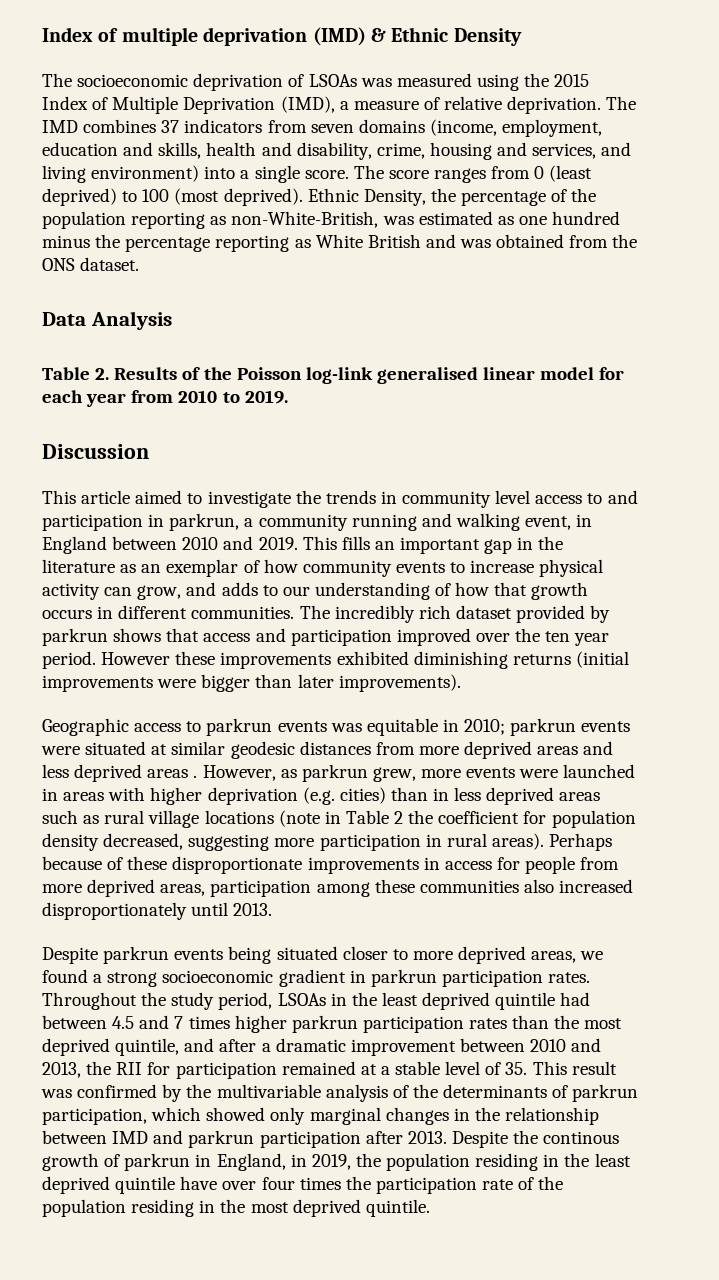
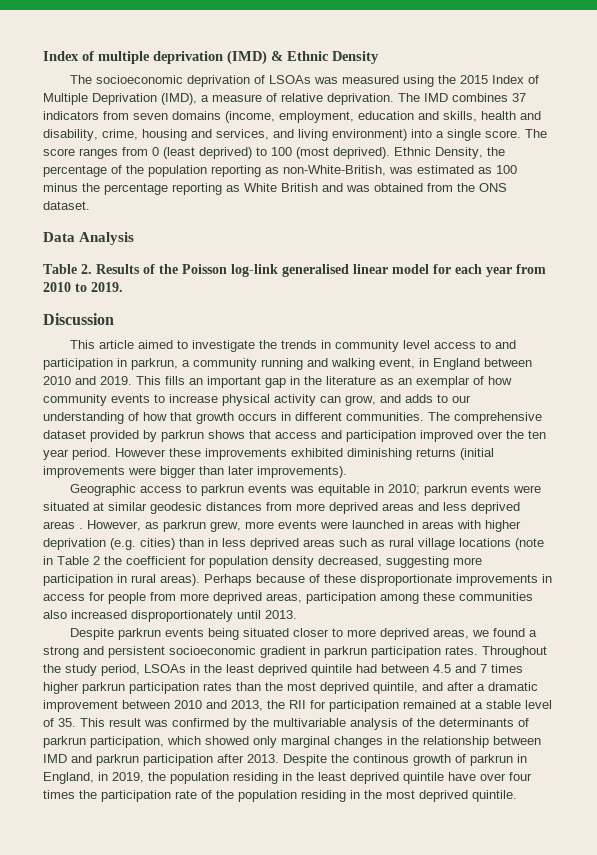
[518,211,621,225] one hundred -> [496,165,517,174] 100
[334,605,451,623] incredibly rich -> [454,412,542,424] comprehensive
(158, 979) none -> [83,646,165,658] and persistent

